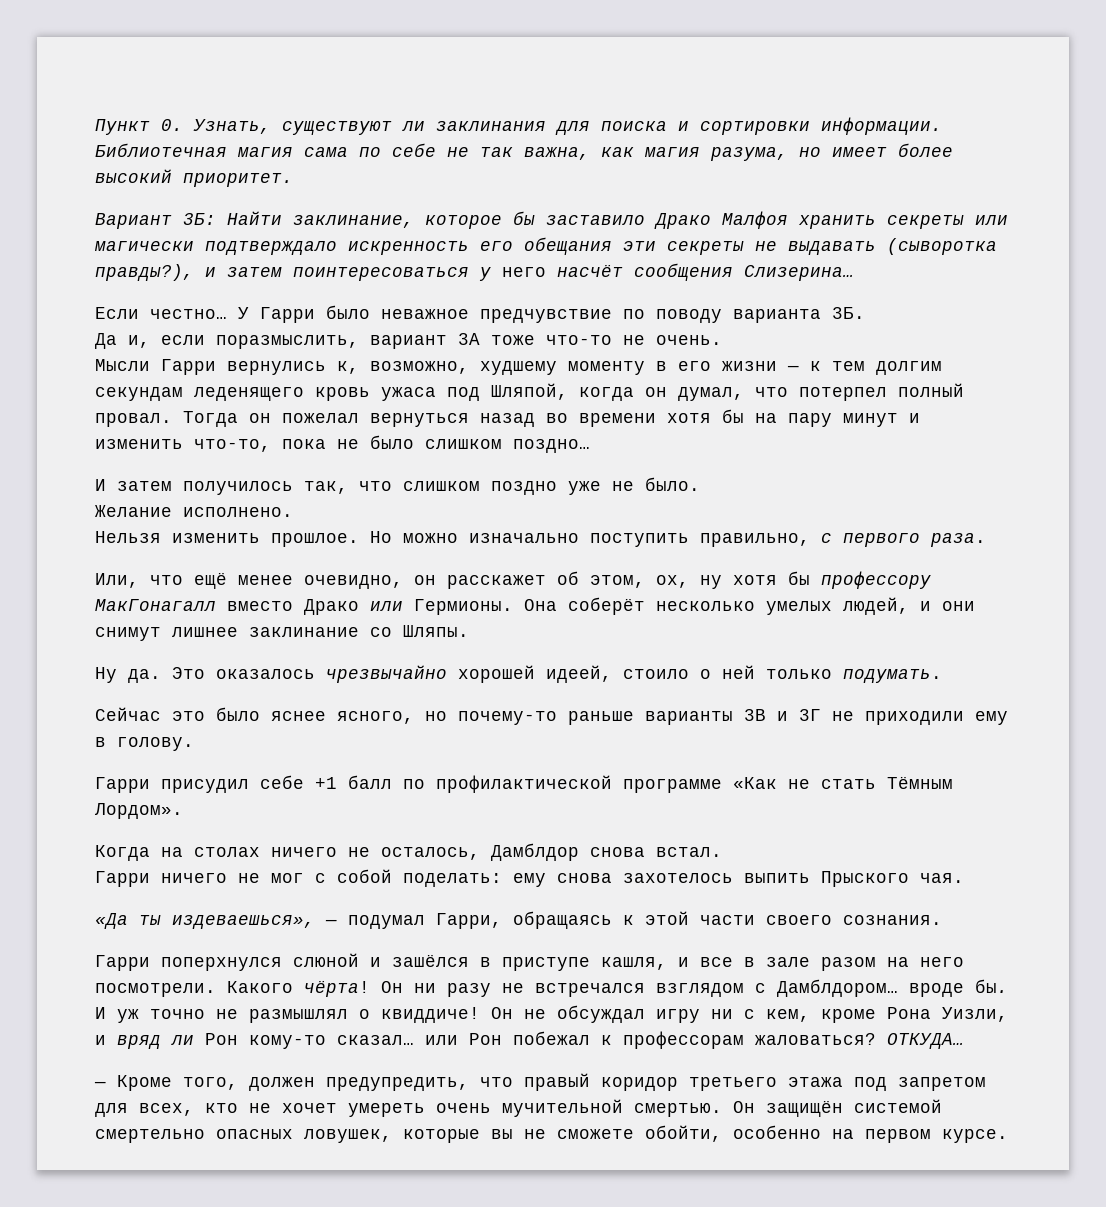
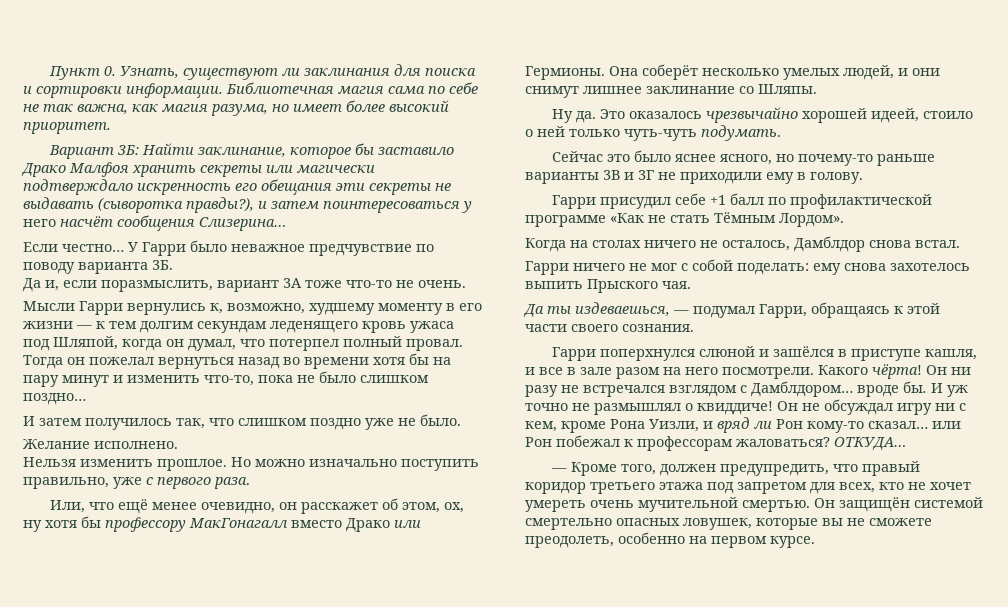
(810, 540) none -> [113,477,142,489] уже
(832, 674) none -> [624,129,697,141] чуть-чуть
[95,913,315,929] «Да ты издеваешься», -> [523,302,670,317] Да ты издеваешься,
[645,1125,722,1142] обойти, -> [525,536,614,548] преодолеть,

